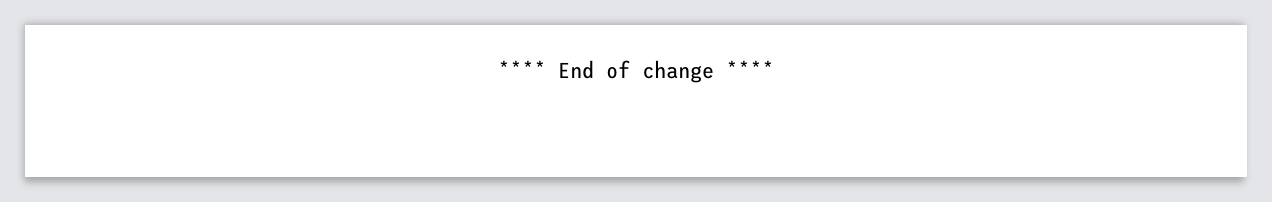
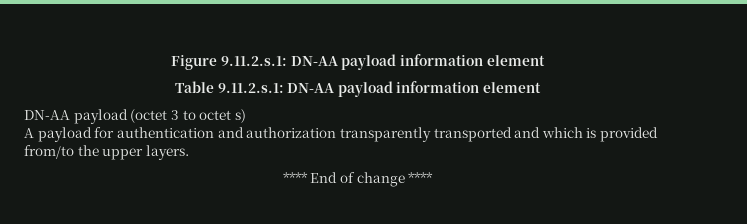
(498, 69) none -> [171,54,545,70] [174,81,542,97] [24,109,246,124] [24,127,659,142] [24,145,189,160] Figure 9.11.2.s.1: DN-AA payload information element // Table 9.11.2.s.1: DN-AA payload information element // DN-AA payload (octet 3 to octet s) // A payload for authentication and authorization transparently transported and which is provided from/to the upper layers. //

